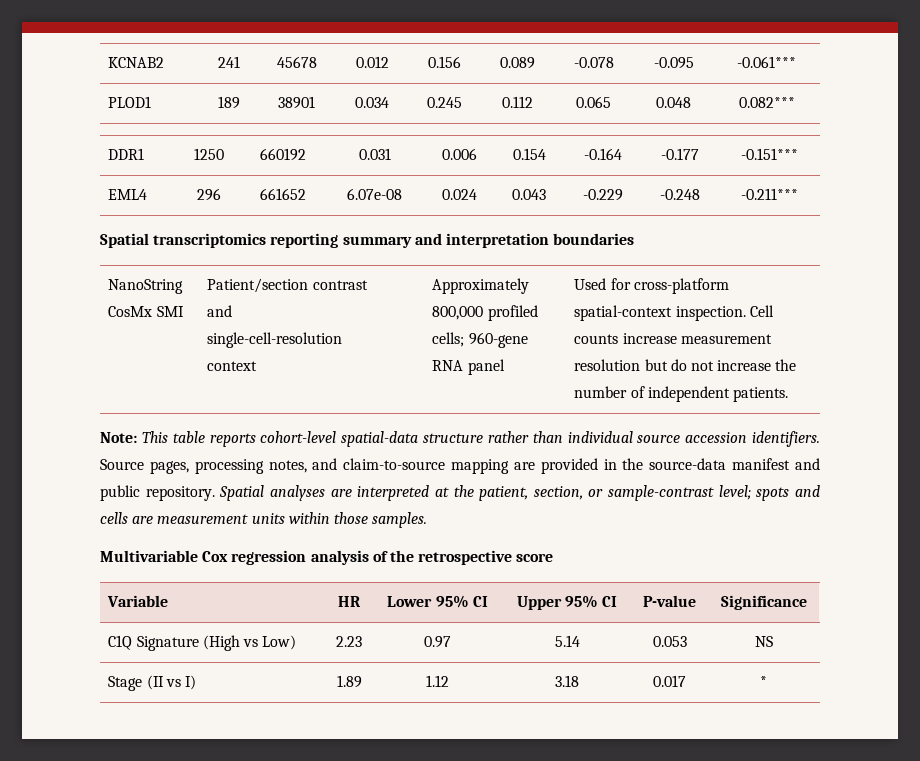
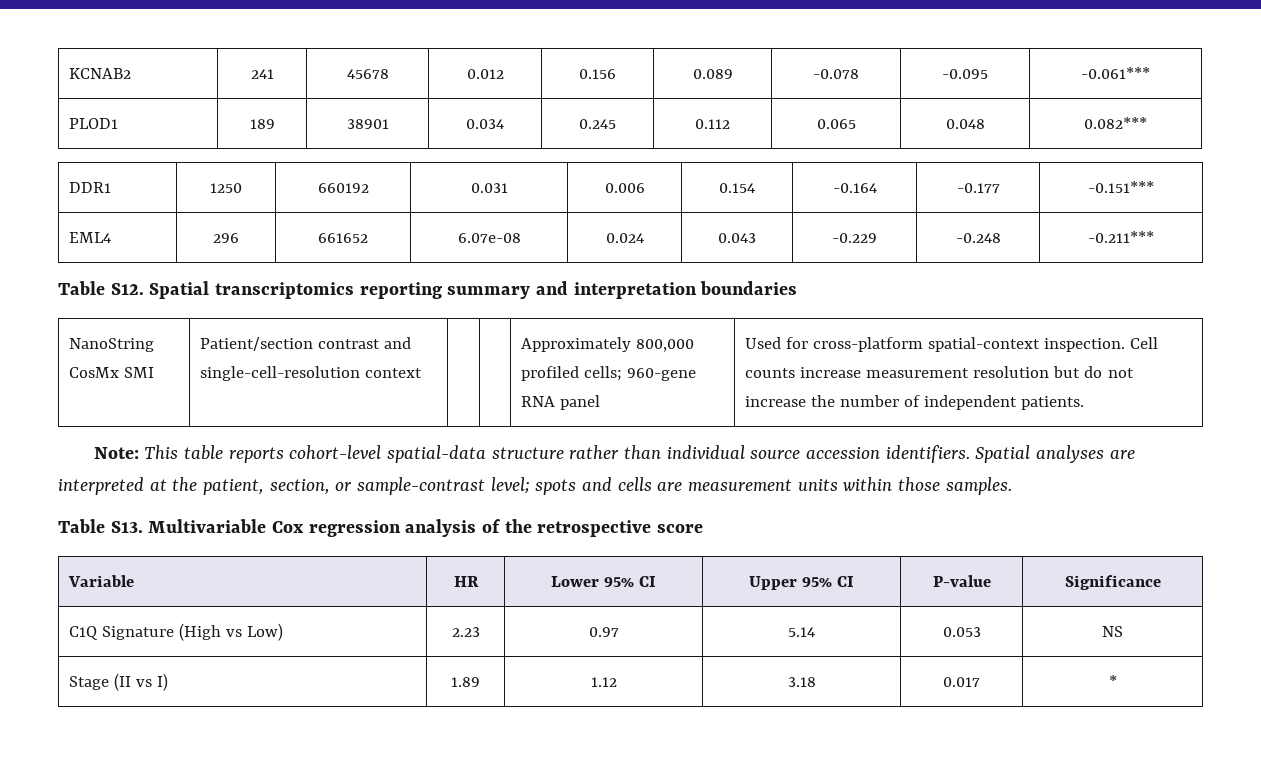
(798, 194) none -> [58,281,144,295] Table S12.
[100,458,820,474] [100,485,215,501] Source pages, processing notes, and claim-to-source mapping are provided in the source-data manifest and public repository. -> (970, 454) none
(428, 520) none -> [58,519,143,533] Table S13.

